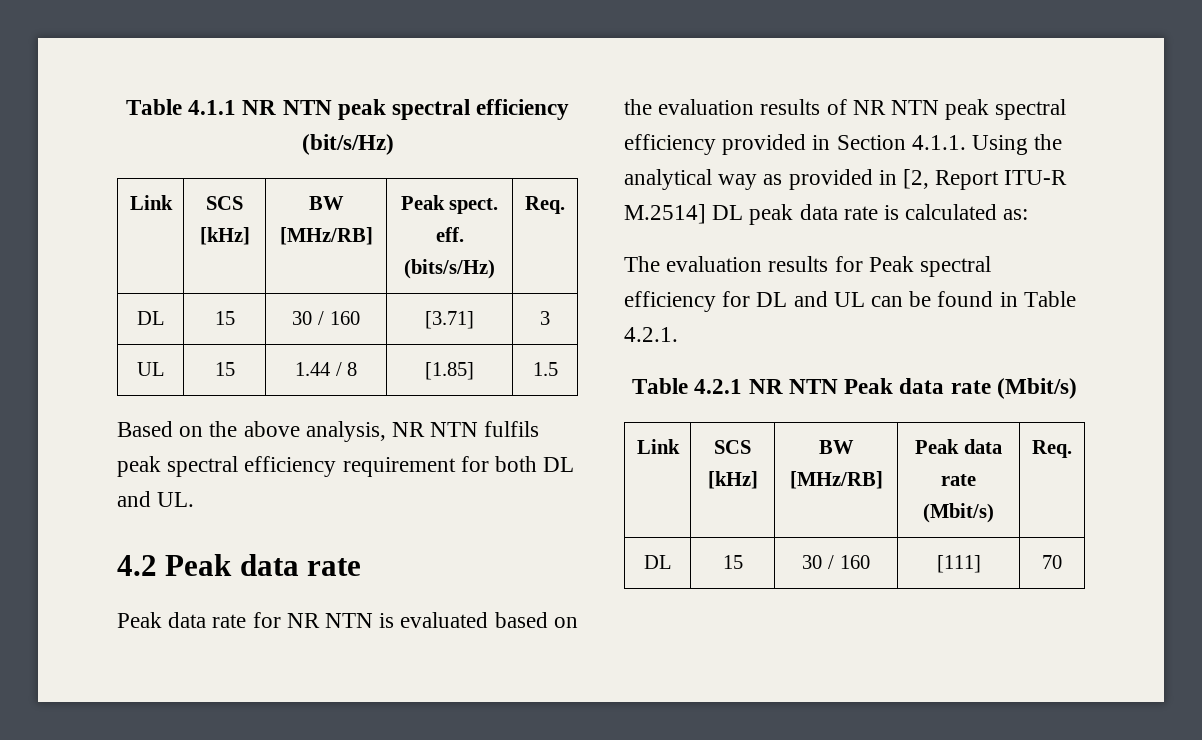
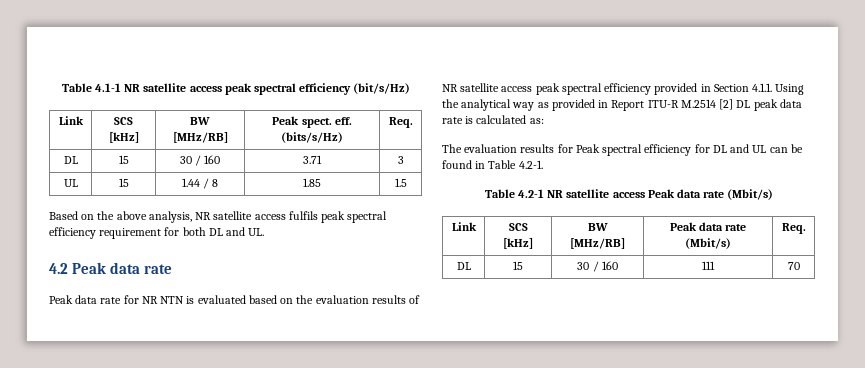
[125,99,332,115] Table 4.1.1 NR NTN -> [61,83,222,92] Table 4.1-1 NR satellite access
[425,311,474,329] [3.71] -> [303,155,322,164] 3.71
[425,362,474,380] [1.85] -> [303,178,321,187] 1.85
[430,422,479,437] NTN -> [213,211,286,220] satellite access
[891,100,940,115] NTN -> [460,83,533,92] satellite access
[903,169,930,189] [2, -> (609, 104) none
[624,204,706,224] M.2514] -> [680,99,734,110] M.2514 [2]
[624,327,678,342] [632,378,838,394] 4.2.1. // Table 4.2.1 NR NTN -> [518,160,543,169] [484,189,645,198] 4.2-1. // Table 4.2-1 NR satellite access
[936,555,981,573] [111] -> [702,261,715,270] 111

